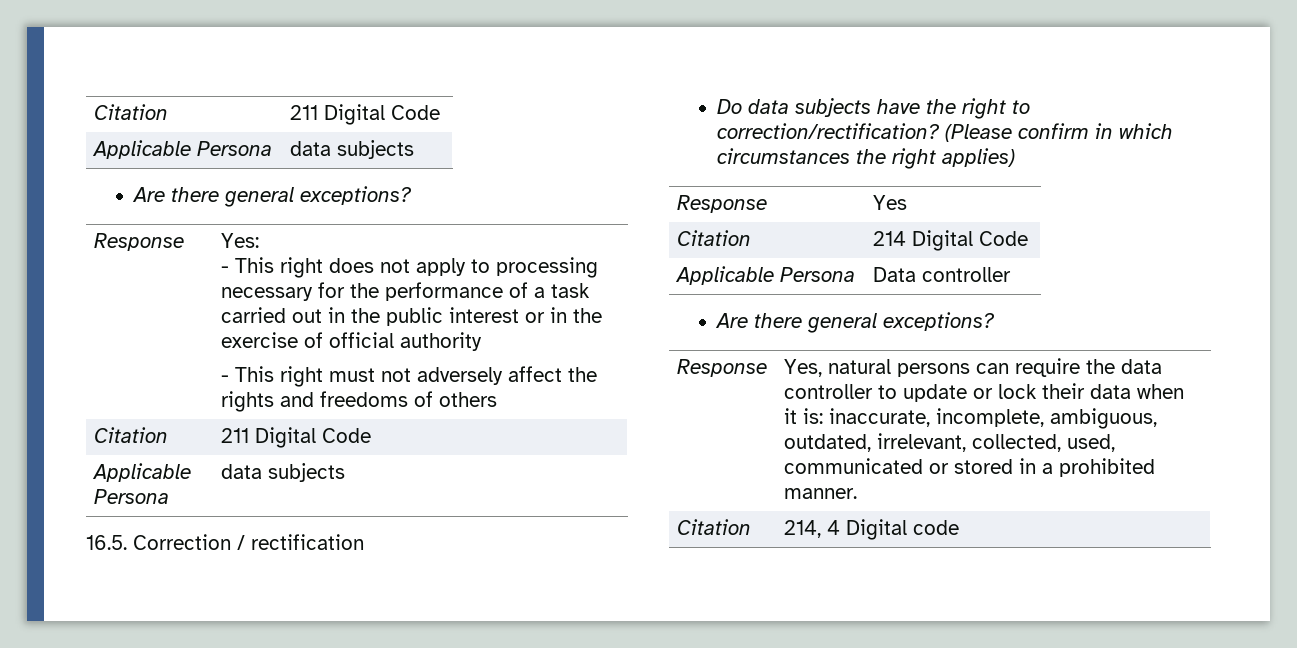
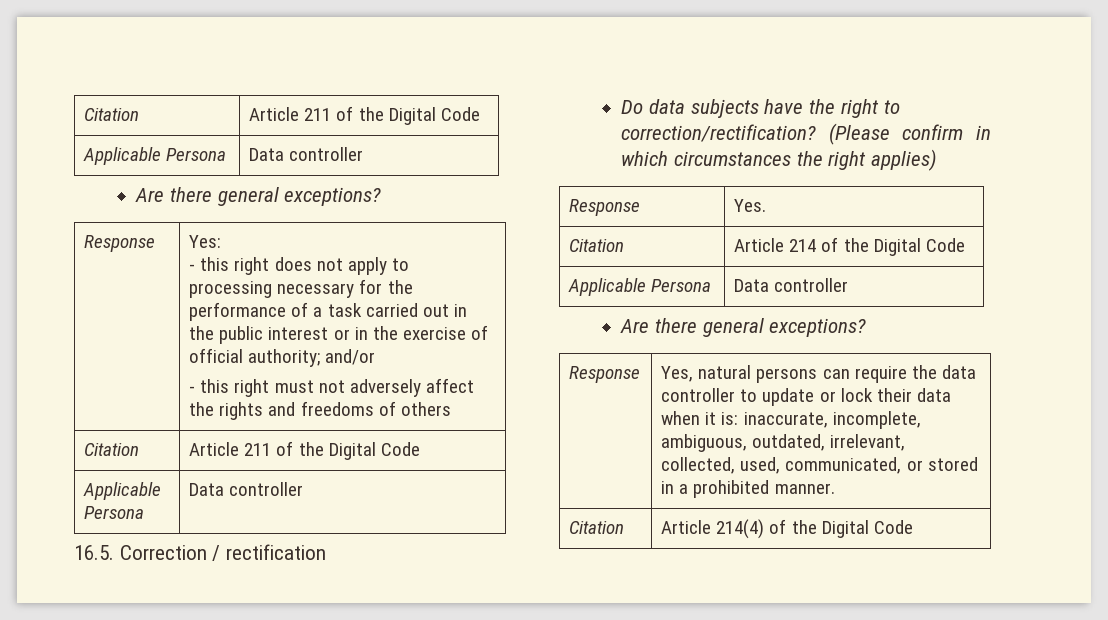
[94,104,169,120] [290,104,441,125] [92,140,273,159] [290,140,415,159] Citation | 211 Digital Code // Applicable Persona | data subjects -> [84,108,140,121] [249,106,480,125] [83,147,227,165] [249,147,364,161] Citation | Article 211 of the Digital Code // Applicable Persona | Data controller
[235,257,275,273] This -> [200,257,230,271] this
[400,332,483,351] [221,366,275,382] authority // - This -> [248,349,376,367] [189,379,230,393] authority; and/or // - this
[221,427,372,448] [92,463,192,482] [94,489,170,504] [221,463,346,482] 211 Digital Code // Applicable Persona | data subjects -> [189,441,420,460] [83,482,162,500] [84,506,145,519] [189,482,304,496] Article 211 of the Digital Code // Applicable Persona | Data controller
[873,195,908,210] [677,230,752,246] [873,231,907,246] Yes // Citation | 214 -> [734,199,767,212] [569,239,625,252] [734,237,869,252] Yes. // Citation | Article 214 of the
[784,458,924,474] communicated -> [785,457,902,474] communicated,
[784,519,960,540] 214, 4 Digital code -> [661,519,913,539] Article 214(4) of the Digital Code

